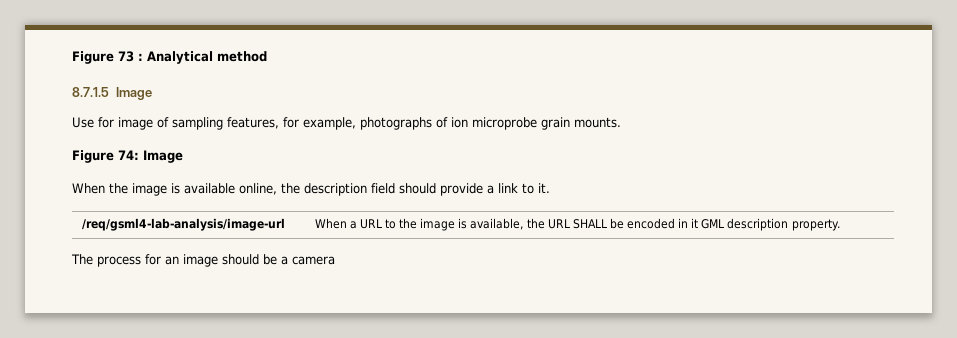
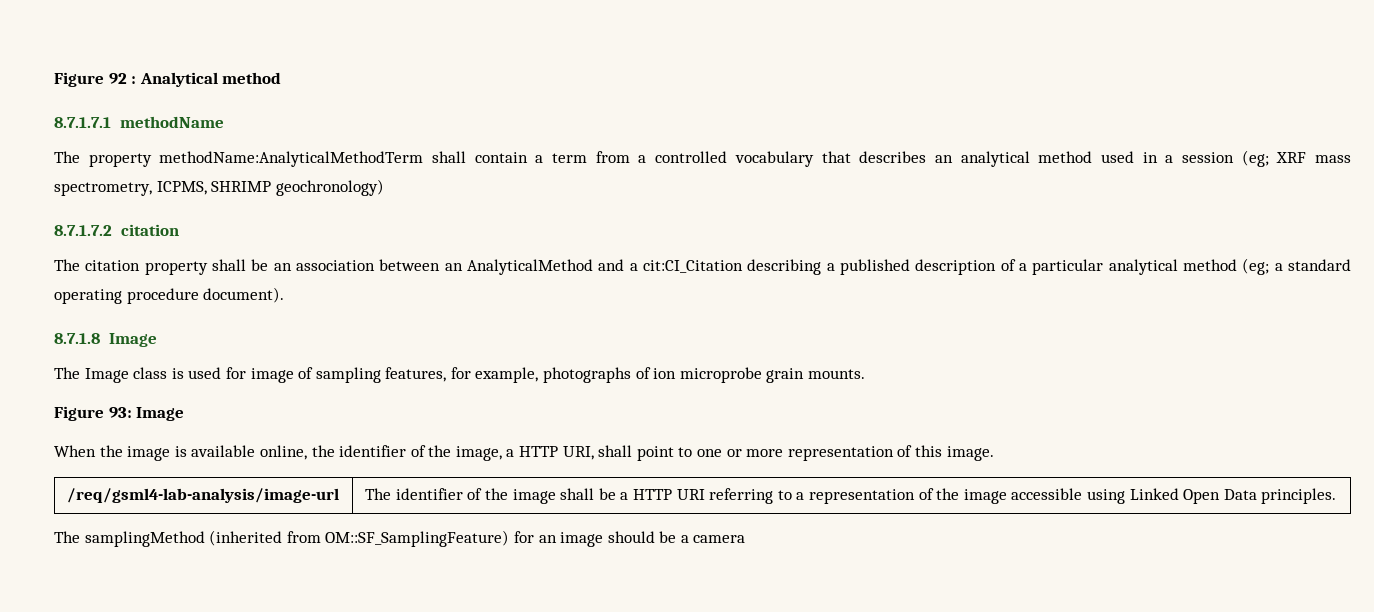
[72,51,134,64] Figure 73 -> [54,72,127,87] Figure 92
[72,87,152,100] [72,117,94,128] 8.7.1.5 Image // Use -> [54,116,224,128] [54,150,1351,167] [54,179,384,196] [54,224,179,236] [54,258,1351,275] [54,287,285,304] [54,333,157,347] [54,367,222,383] 8.7.1.7.1 methodName // The property methodName:AnalyticalMethodTerm shall contain a term from a controlled vocabulary that describes an analytical method used in a session (eg; XRF mass spectrometry, ICPMS, SHRIMP geochronology) // 8.7.1.7.2 citation // The citation property shall be an association between an AnalyticalMethod and a cit:CI_Citation describing a published description of a particular analytical method (eg; a standard operating procedure document). // 8.7.1.8 Image // The Image class is used
[118,150,139,160] 74: -> [108,407,132,418] 93:
[304,183,550,196] [81,218,285,231] [314,218,841,231] [71,254,141,267] description field should provide a link to it. // /req/gsml4-lab-analysis/image-url | When a URL to the image is available, the URL SHALL be encoded in it GML description property. // The process -> [339,445,994,461] [67,488,340,503] [365,488,1337,504] [54,530,510,547] identifier of the image, a HTTP URI, shall point to one or more representation of this image. // /req/gsml4-lab-analysis/image-url | The identifier of the image shall be a HTTP URI referring to a representation of the image accessible using Linked Open Data principles. // The samplingMethod (inherited from OM::SF_SamplingFeature)

